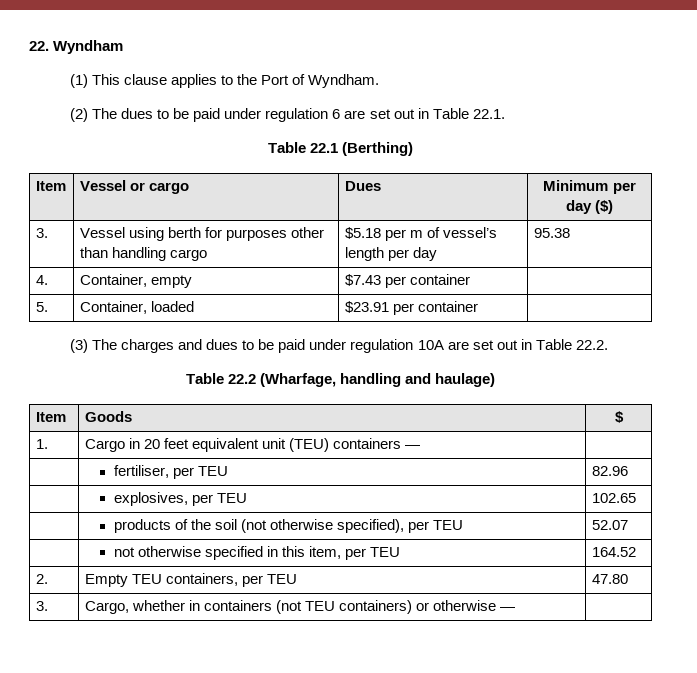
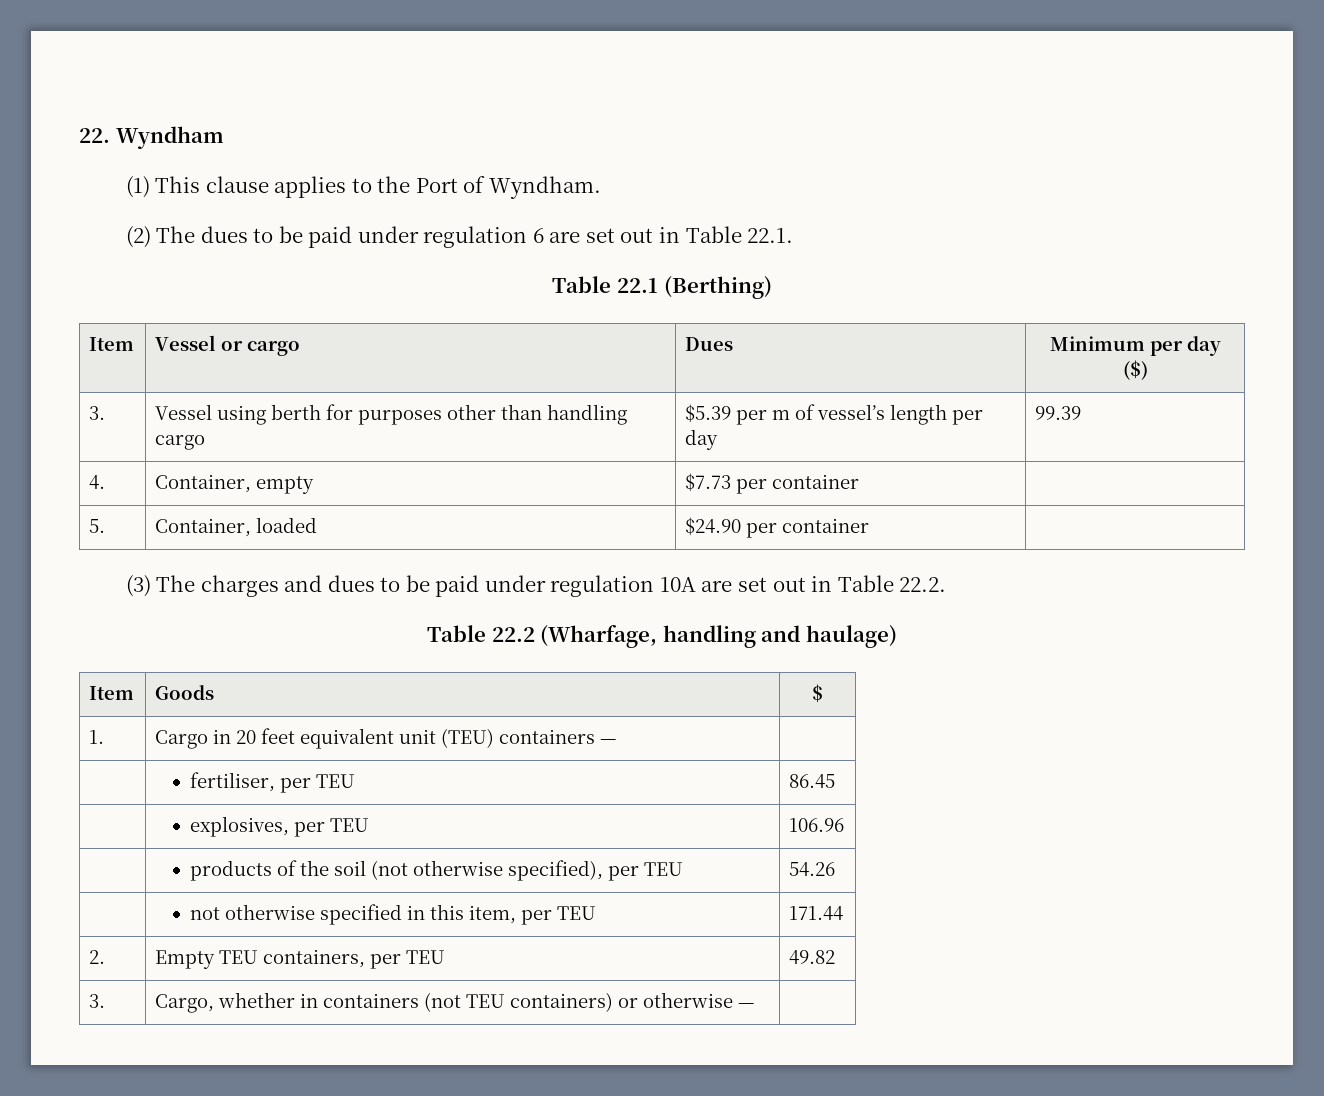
[344,227,381,239] $5.18 -> [685,404,732,423] $5.39
[533,228,570,238] 95.38 -> [1035,406,1082,420] 99.39
[344,274,381,286] $7.43 -> [685,473,732,492] $7.73
[344,301,389,313] $23.91 -> [685,517,742,536] $24.90
[591,466,628,476] 82.96 -> [789,774,836,788] 86.45
[591,493,636,503] 102.65 -> [789,818,845,832] 106.96
[591,520,628,530] 52.07 -> [789,862,836,876] 54.26
[591,547,636,557] 164.52 -> [789,906,844,920] 171.44
[591,574,628,584] 47.80 -> [789,950,836,964] 49.82

